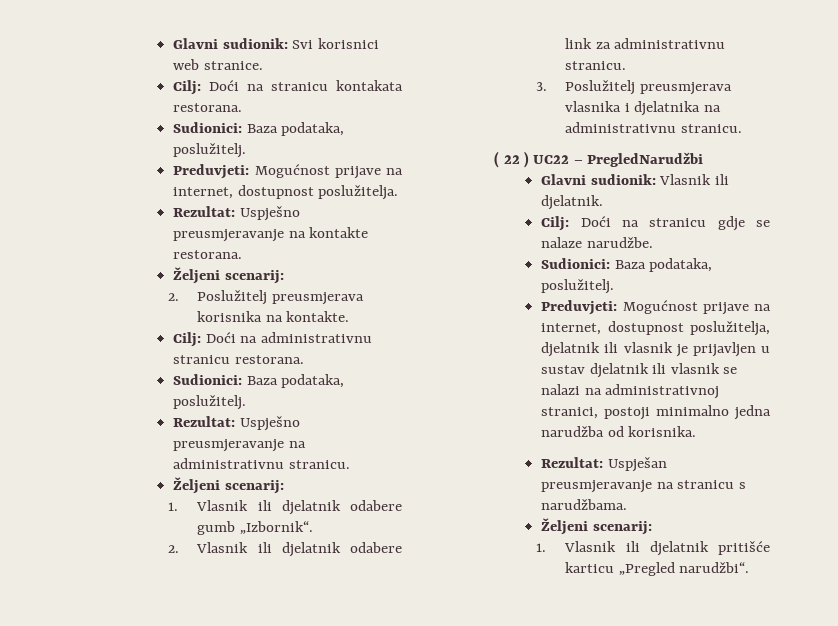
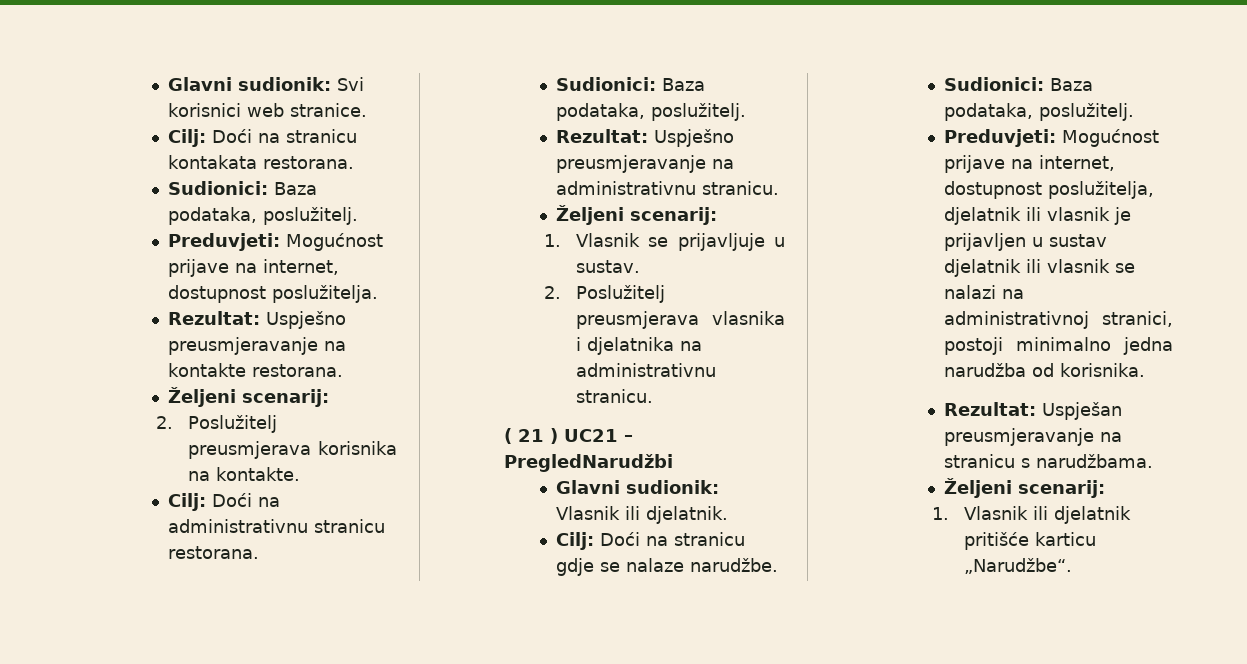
[257,500,402,515] [197,521,313,535] [168,542,402,557] [565,38,726,49] [565,61,627,70] [536,82,548,91] ili djelatnik odabere gumb „Izbornik“. // 2. Vlasnik ili djelatnik odabere link za administrativnu stranicu. // 3. -> [648,233,785,251] [575,260,640,273] [543,286,561,299] se prijavljuje u sustav. // 2.
[503,151,570,168] 22 ) UC22 -> [518,428,619,444] 21 ) UC21
[618,562,750,576] „Pregled narudžbi“. -> [963,558,1072,574] „Narudžbe“.

